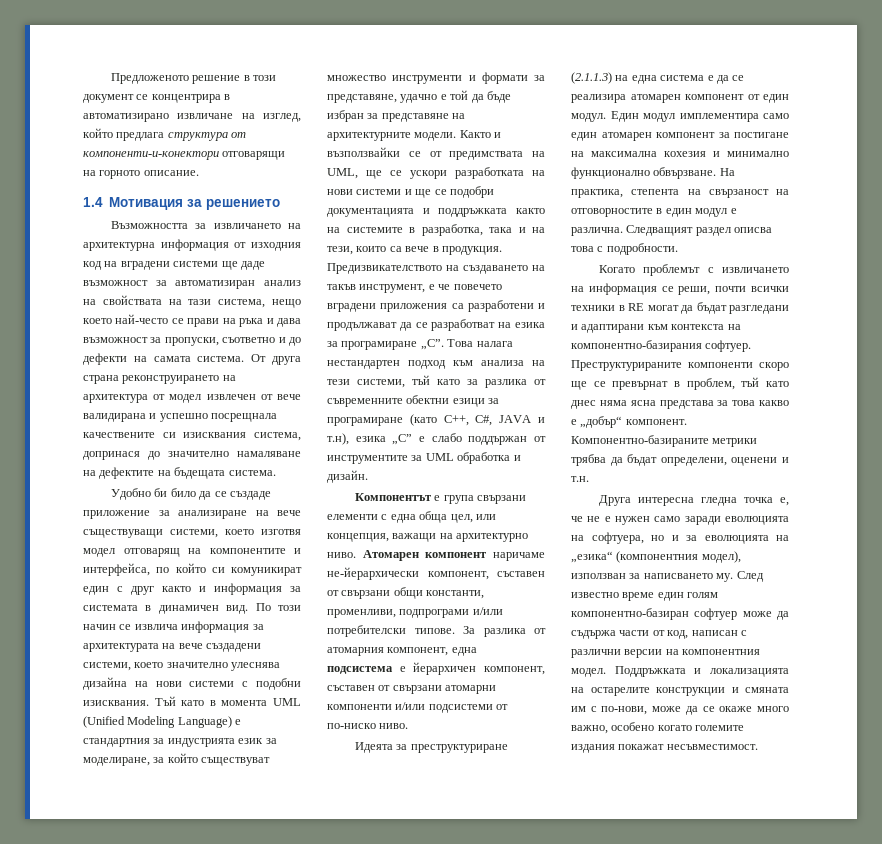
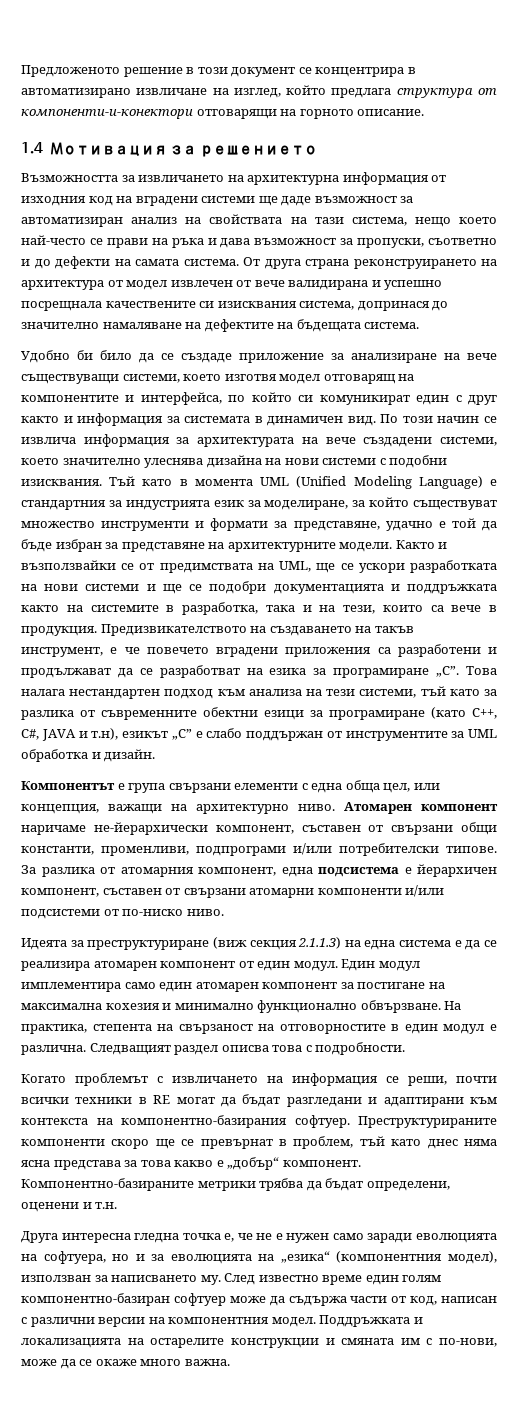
[355,436,386,442] езика -> [122,731,168,738] езикът
[571,72,612,84] (2.1.1.3) -> [212,937,342,950] (виж секция 2.1.1.3)
[571,722,745,734] [571,744,758,753] важно, особено когато големите издания покажат несъвместимост. -> [184,1359,230,1366] важна.

